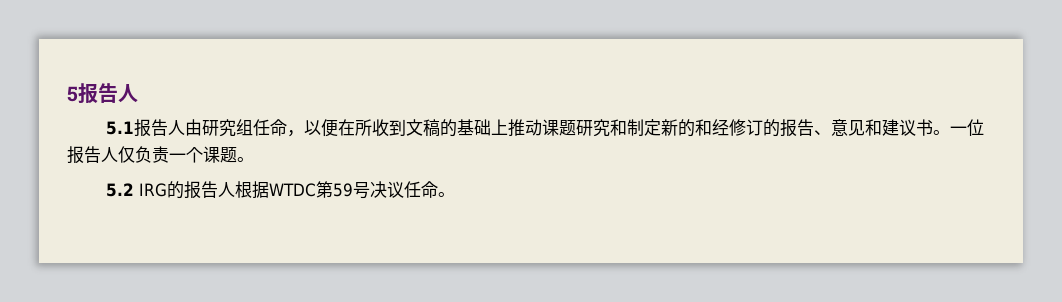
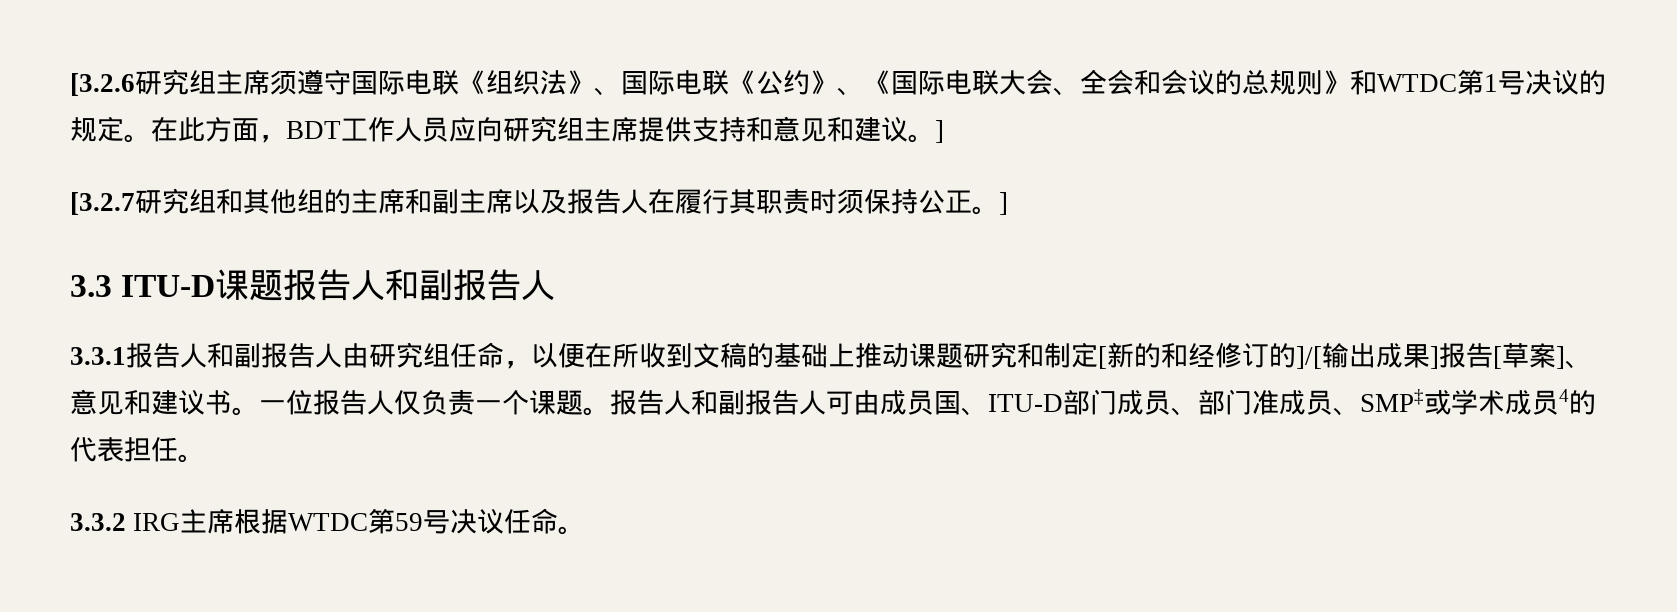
[67,83,138,104] [106,121,135,135] 5报告人 // 5.1 -> [70,69,1606,96] [70,116,944,143] [70,188,1008,215] [70,269,556,301] [70,343,261,368] [3.2.6研究组主席须遵守国际电联《组织法》、国际电联《公约》、《国际电联大会、全会和会议的总规则》和WTDC第1号决议的规定。在此方面，BDT工作人员应向研究组主席提供支持和意见和建议。] // [3.2.7研究组和其他组的主席和副主席以及报告人在履行其职责时须保持公正。] // 3.3 ITU-D课题报告人和副报告人 // 3.3.1报告人和副
(662, 127) none -> [1098,346,1107,369] [
[780,119,815,137] 报告 -> [1296,343,1565,369] ]/[输出成果]报告[草案]
[106,181,236,199] // 5.2 IRG的报告人 -> [610,389,1596,416] [70,437,205,463] [70,509,235,534] 报告人和副报告人可由成员国、ITU-D部门成员、部门准成员、SMP‡或学术成员4的代表担任。 // 3.3.2 IRG主席

